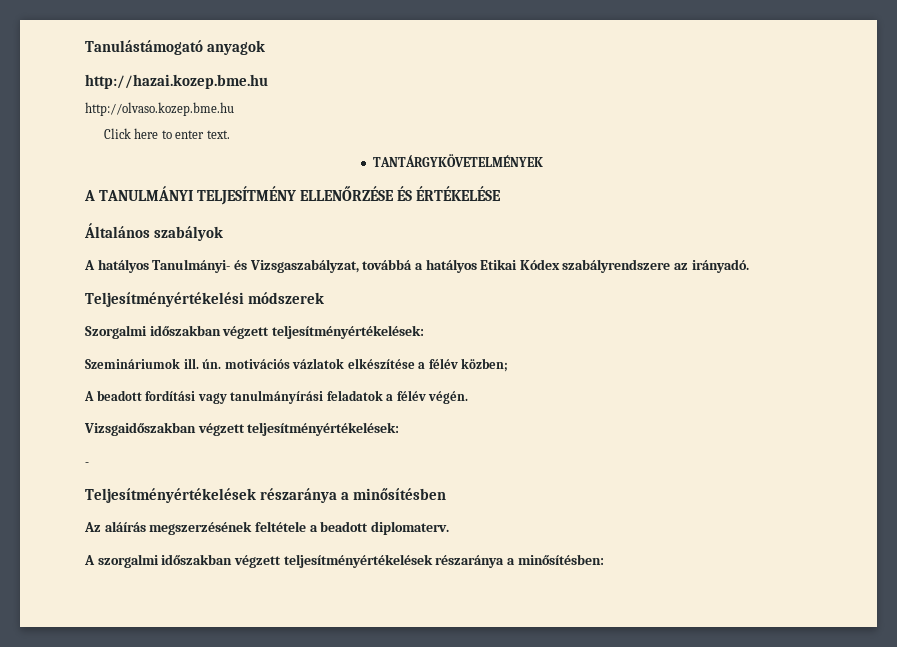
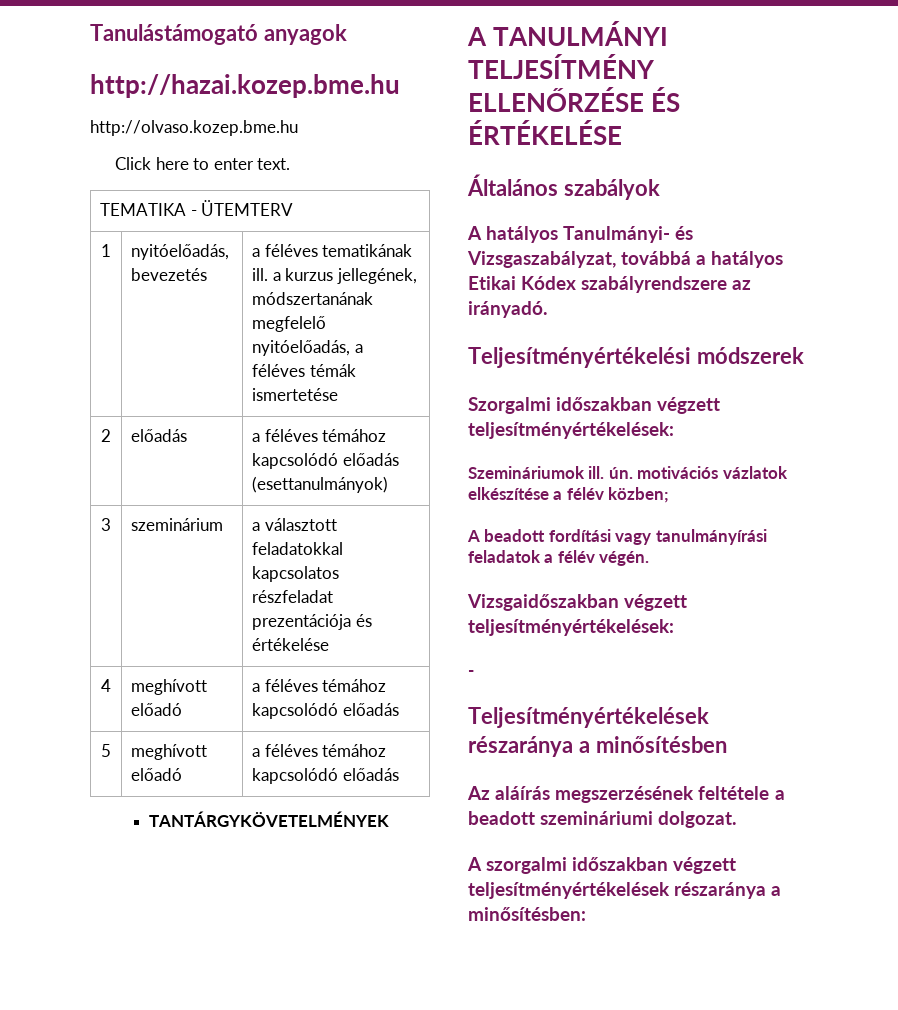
(230, 134) none -> [100,200,294,216] [101,244,111,257] [131,244,230,260] [131,268,208,281] [252,244,413,257] [252,268,417,284] [252,292,374,305] [252,316,327,332] [252,340,363,356] [252,364,356,377] [252,388,339,401] [101,429,111,442] [131,429,188,442] [252,429,387,442] [252,453,399,469] [252,476,389,493] [101,518,111,531] [131,518,224,531] [252,518,337,531] [252,542,344,555] [252,566,340,582] [252,590,334,603] [252,614,372,630] [252,638,330,651] [101,679,111,692] [131,679,208,695] [131,703,183,716] [252,679,387,692] [252,703,399,719] [101,744,111,757] [131,744,208,760] [131,768,183,781] [252,744,387,757] [252,768,399,784] // TEMATIKA - ÜTEMTERV // 1 | nyitóelőadás, bevezetés | a féléves tematikának ill. a kurzus jellegének, módszertanának megfelelő nyitóelőadás, a féléves témák ismertetése // 2 | előadás | a féléves témához kapcsolódó előadás (esettanulmányok) // 3 | szeminárium | a választott feladatokkal kapcsolatos részfeladat prezentációja és értékelése // 4 | meghívott előadó | a féléves témához kapcsolódó előadás // 5 | meghívott előadó | a féléves témához kapcsolódó előadás
[370,521,449,535] diplomaterv. -> [540,811,738,828] szemináriumi dolgozat.

